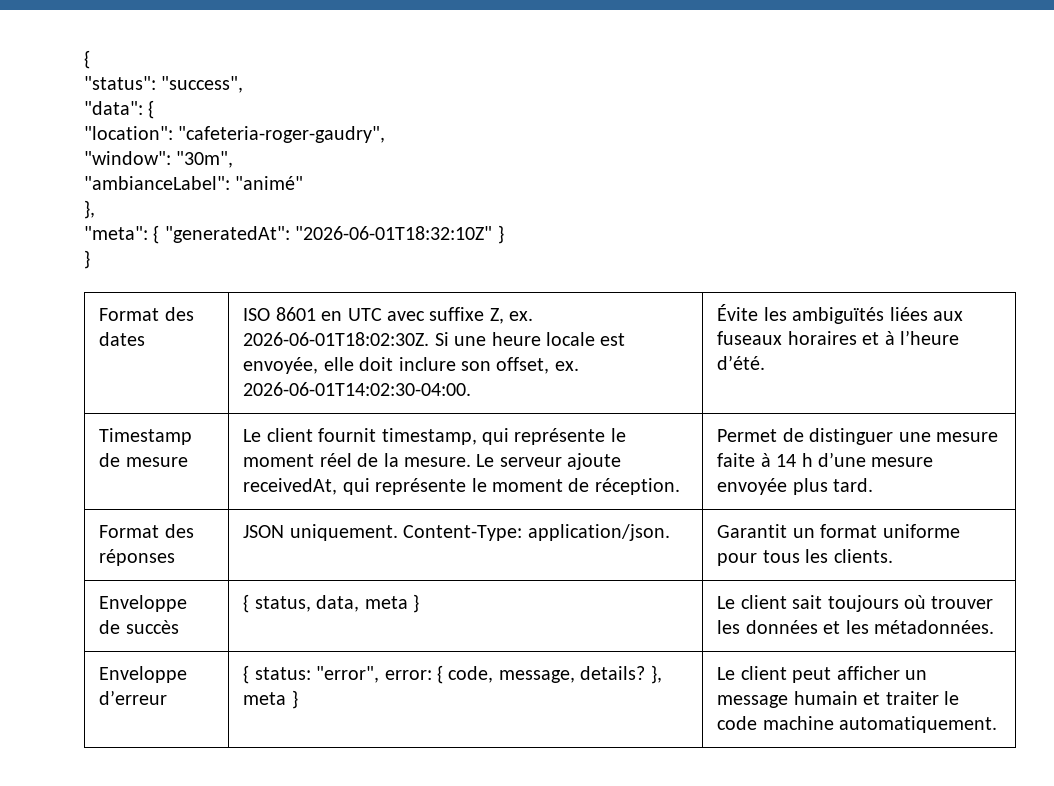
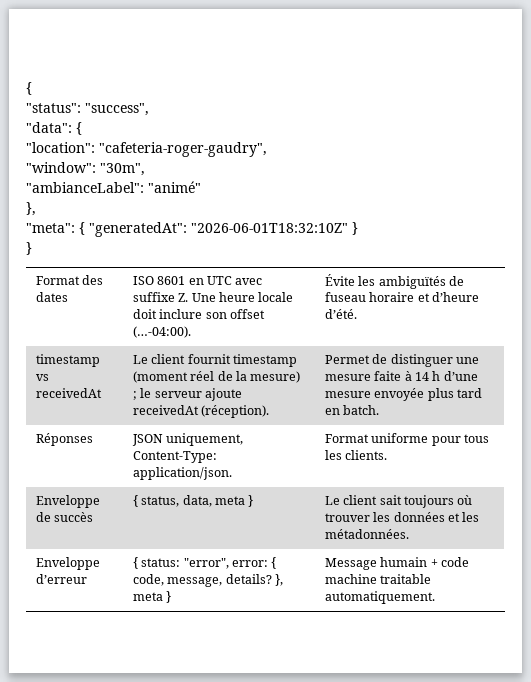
[489,308,534,324] [243,332,626,346] [243,357,579,374] [243,382,472,396] [717,304,964,324] [717,330,960,345] [717,355,766,370] [99,428,193,445] [99,453,188,467] [243,428,626,445] [243,453,622,470] [243,478,680,495] Z, ex. 2026-06-01T18:02:30Z. Si une heure locale est envoyée, elle doit inclure son offset, ex. 2026-06-01T14:02:30-04:00. | Évite les ambiguïtés liées aux fuseaux horaires et à l’heure d’été. // Timestamp de mesure | Le client fournit timestamp, qui représente le moment réel de la mesure. Le serveur ajoute receivedAt, qui représente le moment de réception. -> [178,292,294,302] [132,309,266,319] [132,326,191,338] [324,274,465,289] [324,292,480,302] [324,309,357,319] [35,354,100,367] [35,374,49,381] [35,388,102,398] [132,354,298,367] [132,371,301,383] [132,388,243,401] [132,405,270,418] Z. Une heure locale doit inclure son offset (…-04:00). | Évite les ambiguïtés de fuseau horaire et d’heure d’été. // timestamp vs receivedAt | Le client fournit timestamp (moment réel de la mesure) ; le serveur ajoute receivedAt (réception).
[833,478,874,492] [99,524,194,538] [99,549,176,566] tard. // Format des réponses -> [457,388,483,398] [324,405,380,415] [35,433,93,446] tard en batch. // Réponses
[289,524,398,541] uniquement. -> [166,433,244,446] uniquement,
[717,524,878,538] Garantit un format -> [324,434,369,443] Format
[717,666,928,683] [717,691,960,708] Le client peut afficher un message humain et traiter le -> [324,557,438,570] Message humain +
(834, 723) none -> [380,574,432,584] traitable

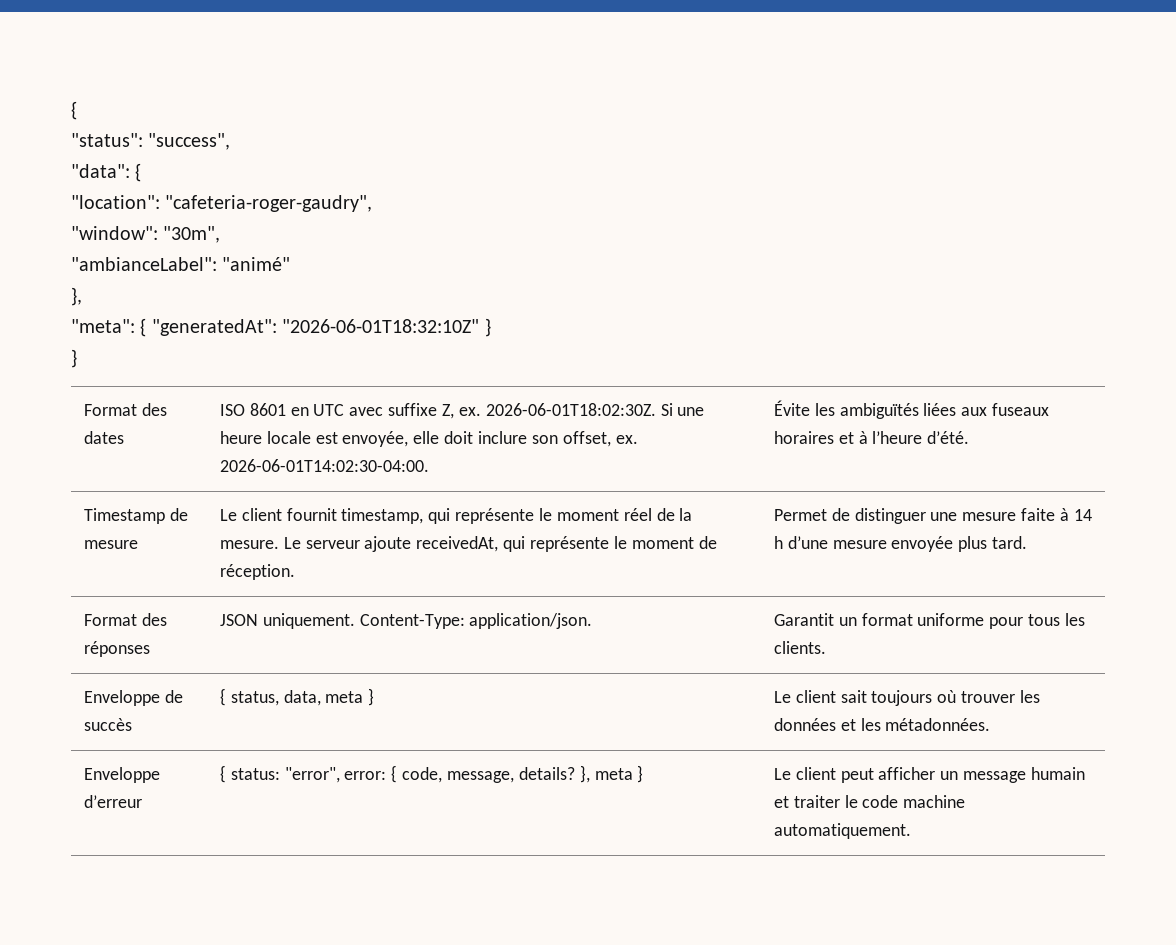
[178,292,294,302] [132,309,266,319] [132,326,191,338] [324,274,465,289] [324,292,480,302] [324,309,357,319] [35,354,100,367] [35,374,49,381] [35,388,102,398] [132,354,298,367] [132,371,301,383] [132,388,243,401] [132,405,270,418] Z. Une heure locale doit inclure son offset (…-04:00). | Évite les ambiguïtés de fuseau horaire et d’heure d’été. // timestamp vs receivedAt | Le client fournit timestamp (moment réel de la mesure) ; le serveur ajoute receivedAt (réception). -> [441,403,705,419] [219,431,638,447] [219,459,429,472] [773,400,1050,419] [773,431,970,444] [83,508,188,524] [83,540,138,549] [219,508,693,524] [219,536,717,552] [219,564,295,580] Z, ex. 2026-06-01T18:02:30Z. Si une heure locale est envoyée, elle doit inclure son offset, ex. 2026-06-01T14:02:30-04:00. | Évite les ambiguïtés liées aux fuseaux horaires et à l’heure d’été. // Timestamp de mesure | Le client fournit timestamp, qui représente le moment réel de la mesure. Le serveur ajoute receivedAt, qui représente le moment de réception.
[457,388,483,398] [324,405,380,415] [35,433,93,446] tard en batch. // Réponses -> [992,536,1028,549] [83,613,167,626] [83,641,150,657] tard. // Format des réponses
[166,433,244,446] uniquement, -> [262,613,355,629] uniquement.
[324,434,369,443] Format -> [773,613,913,626] Garantit un format
[324,557,438,570] Message humain + -> [773,767,1085,783] [773,795,858,808] Le client peut afficher un message humain et traiter le
[380,574,432,584] traitable -> (966, 801) none

